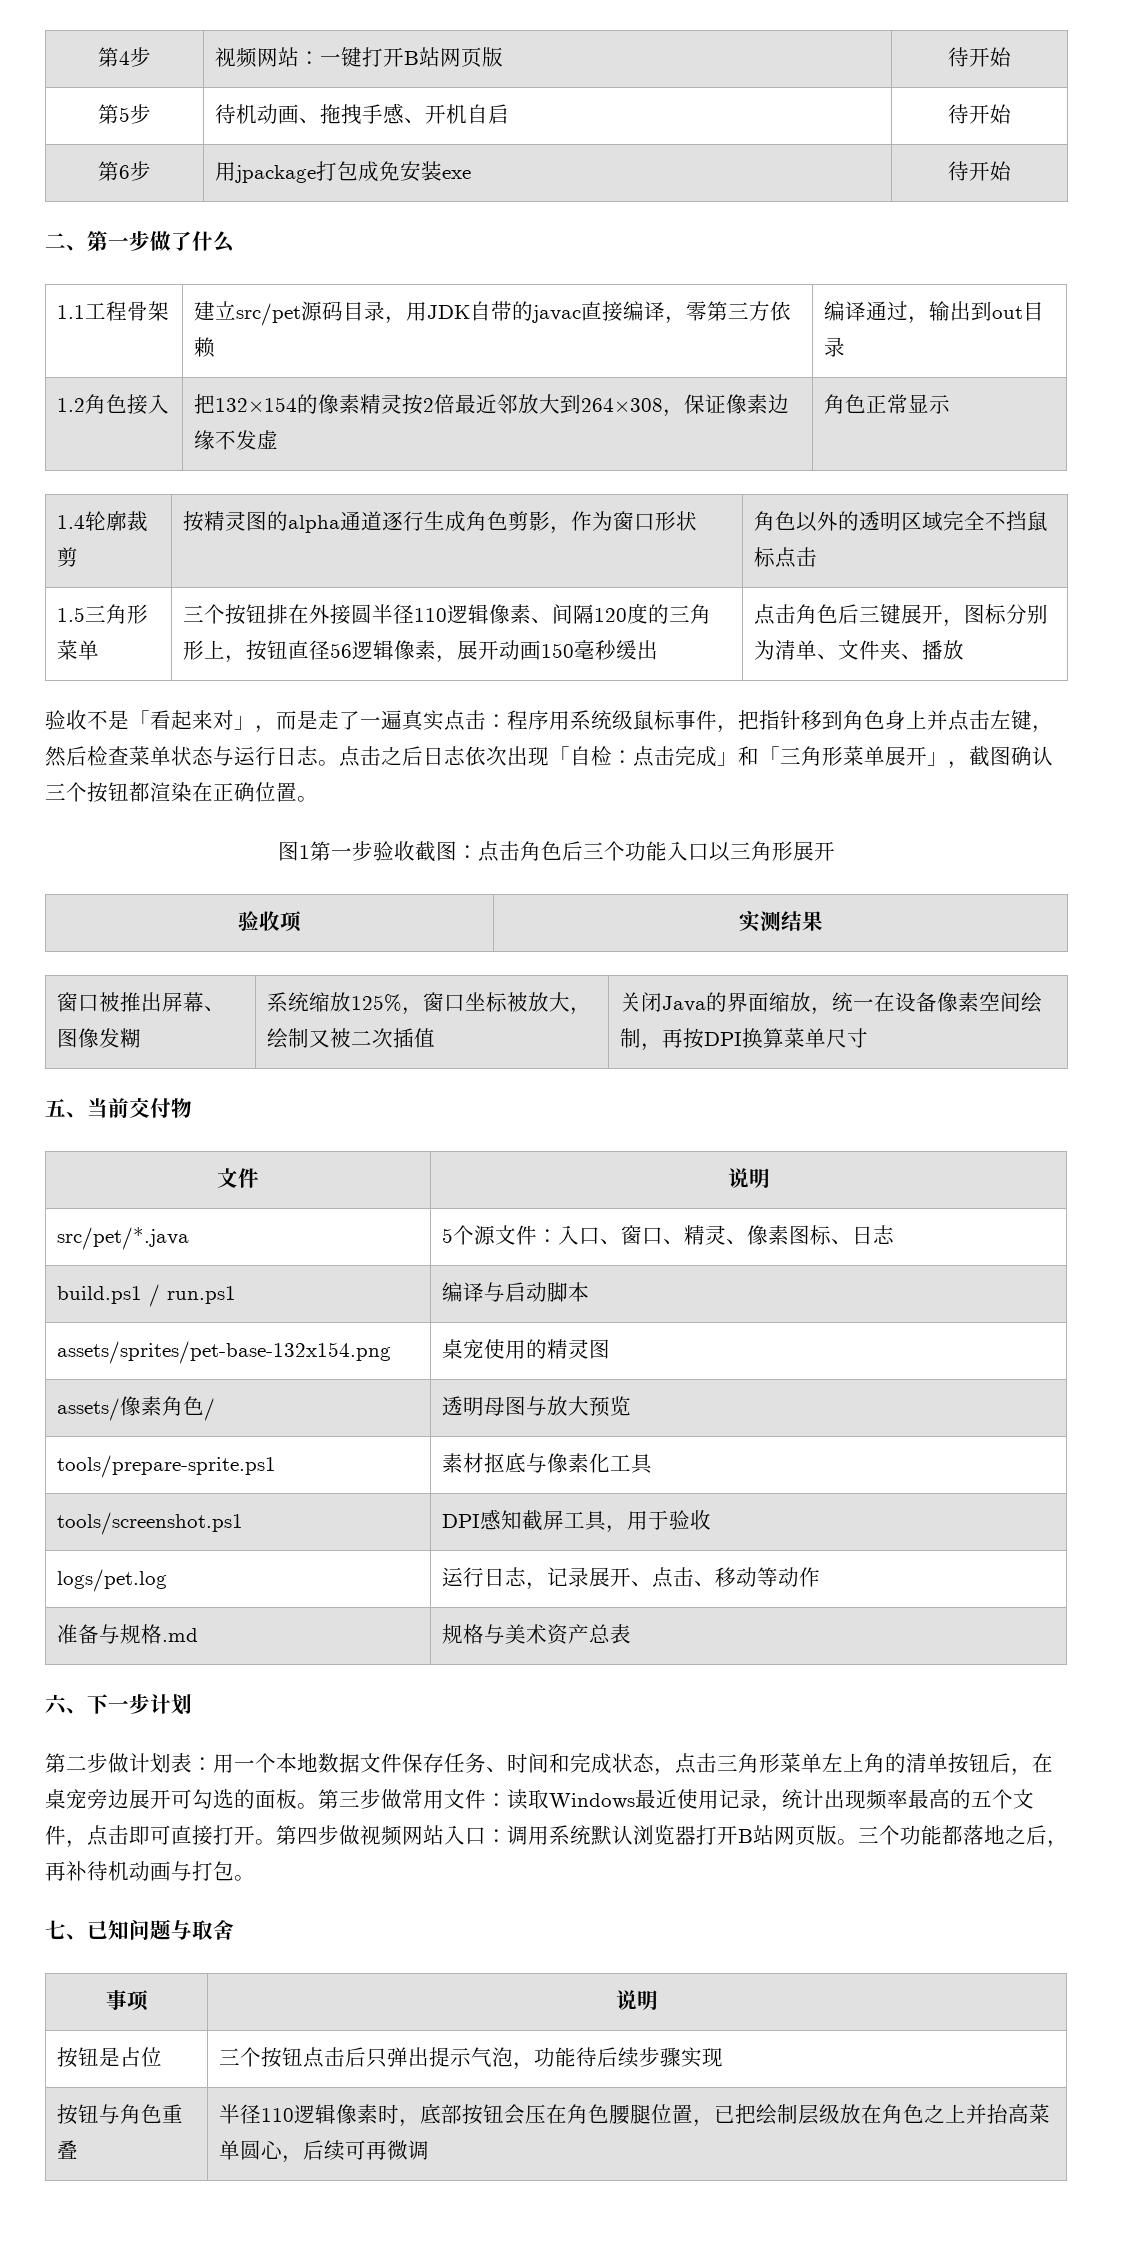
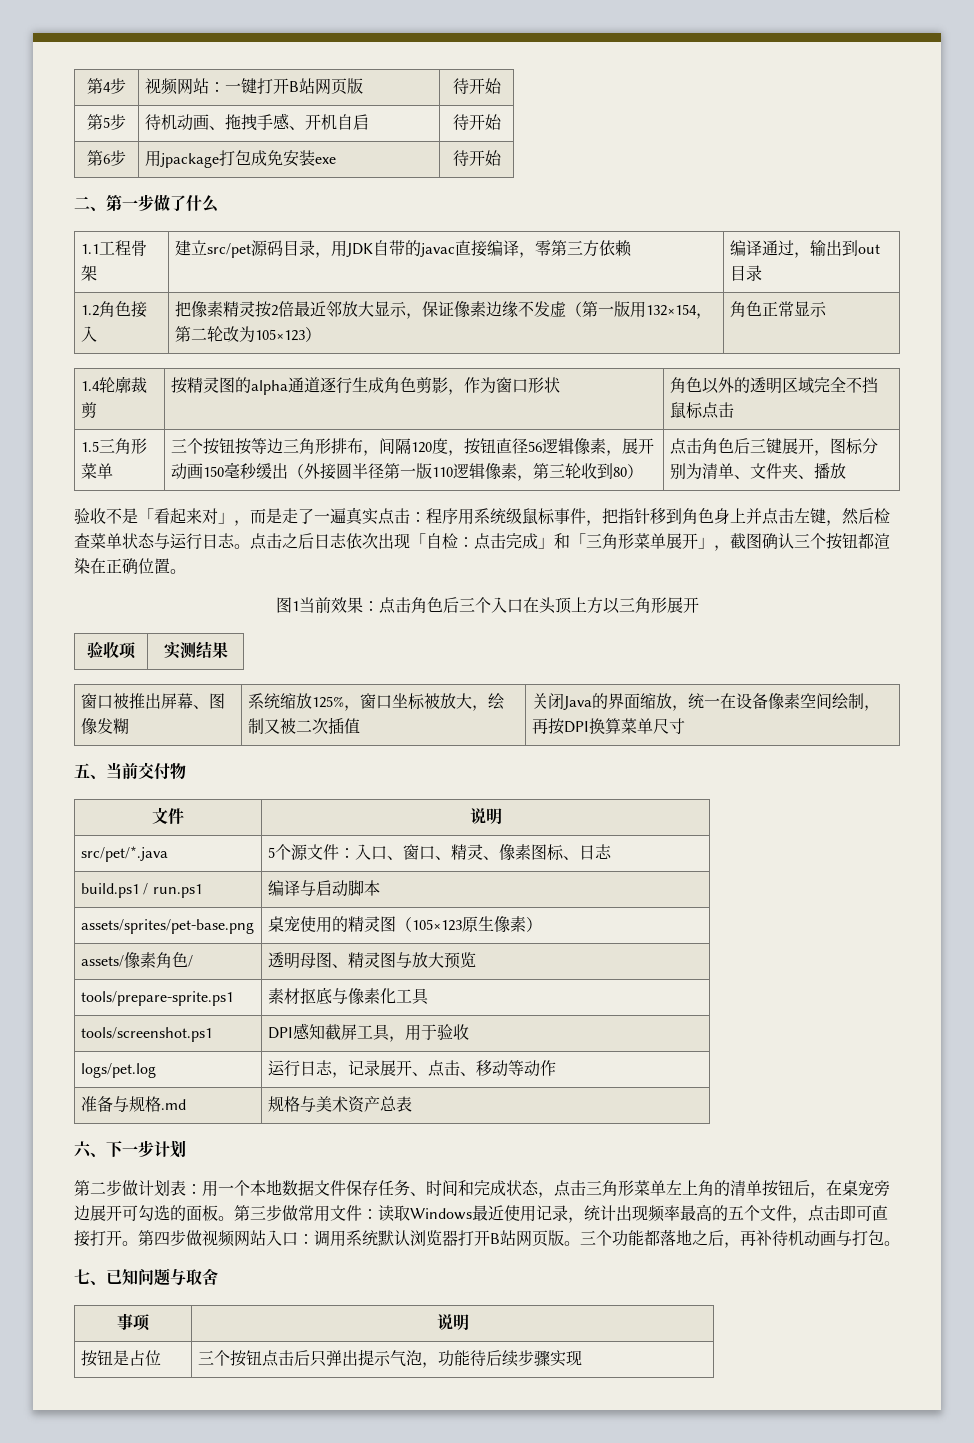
[214,394,318,414] 132×154的 -> (191, 309) none
[559,394,663,414] 到264×308 -> [373,301,407,317] 显示
(278, 440) none -> [565,301,712,319] [174,326,321,342] （第一版用132×154，第二轮改为105×123）
[266,603,711,625] [182,640,225,660] 排在外接圆半径110逻辑像素、间隔120度的三角形上 -> [234,438,448,456] 按等边三角形排布，间隔120度
(658, 650) none -> [287,463,643,481] （外接圆半径第一版110逻辑像素，第三轮收到80）
[310,841,457,862] 第一步验收截图 -> [298,597,363,613] 当前效果
[625,841,709,861] 功能入口 -> [490,597,603,614] 入口在头顶上方
[56,1341,391,1364] assets/sprites/pet-base-132x154.png -> [80,919,254,934] assets/sprites/pet-base.png
(610, 1349) none -> [395,916,542,933] （105×123原生像素）
(526, 1406) none -> [331,952,396,968] 、精灵图
[56,2104,183,2125] [56,2140,78,2159] [218,2104,1050,2127] [218,2140,429,2163] // 按钮与角色重叠 | 半径110逻辑像素时，底部按钮会压在角色腰腿位置，已把绘制层级放在角色之上并抬高菜单圆心，后续可再微调 -> (582, 1358) none

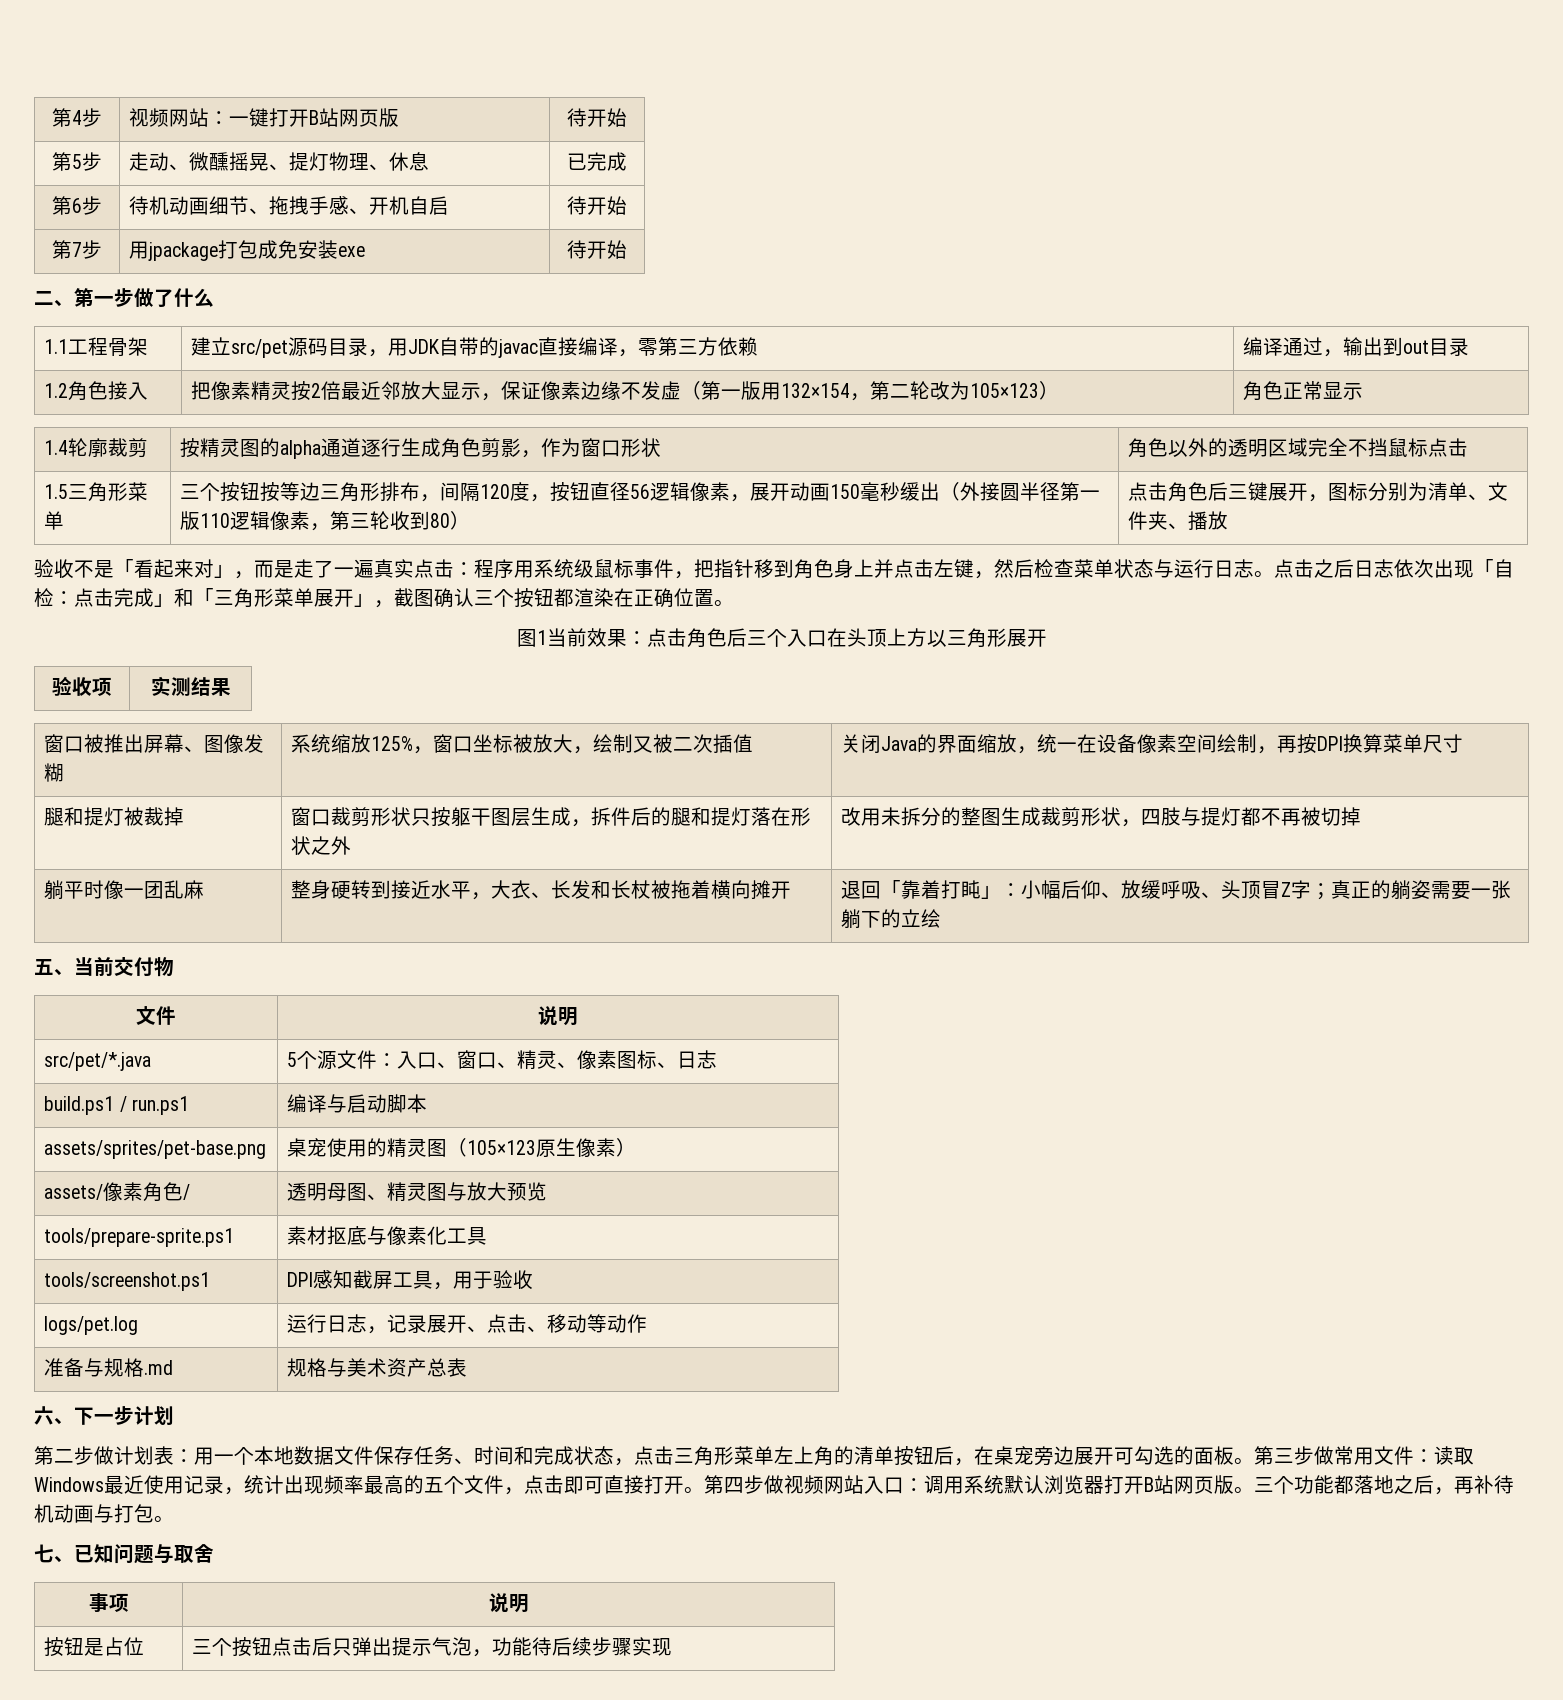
[144,114,209,131] | 待机动画 -> [129,152,430,171] [567,152,627,171] [52,196,102,215] [129,196,250,215] | 走动、微醺摇晃、提灯物理、休息 | 已完成 // 第6步 | 待机动画细节
[103,154,110,164] 6 -> [72,242,82,257] 7
(685, 726) none -> [44,807,185,826] [291,807,812,827] [291,836,352,855] [841,807,1362,827] [44,880,205,900] [291,880,792,900] [841,880,1512,900] [841,909,942,929] // 腿和提灯被裁掉 | 窗口裁剪形状只按躯干图层生成，拆件后的腿和提灯落在形状之外 | 改用未拆分的整图生成裁剪形状，四肢与提灯都不再被切掉 // 躺平时像一团乱麻 | 整身硬转到接近水平，大衣、长发和长杖被拖着横向摊开 | 退回「靠着打盹」：小幅后仰、放缓呼吸、头顶冒Z字；真正的躺姿需要一张躺下的立绘

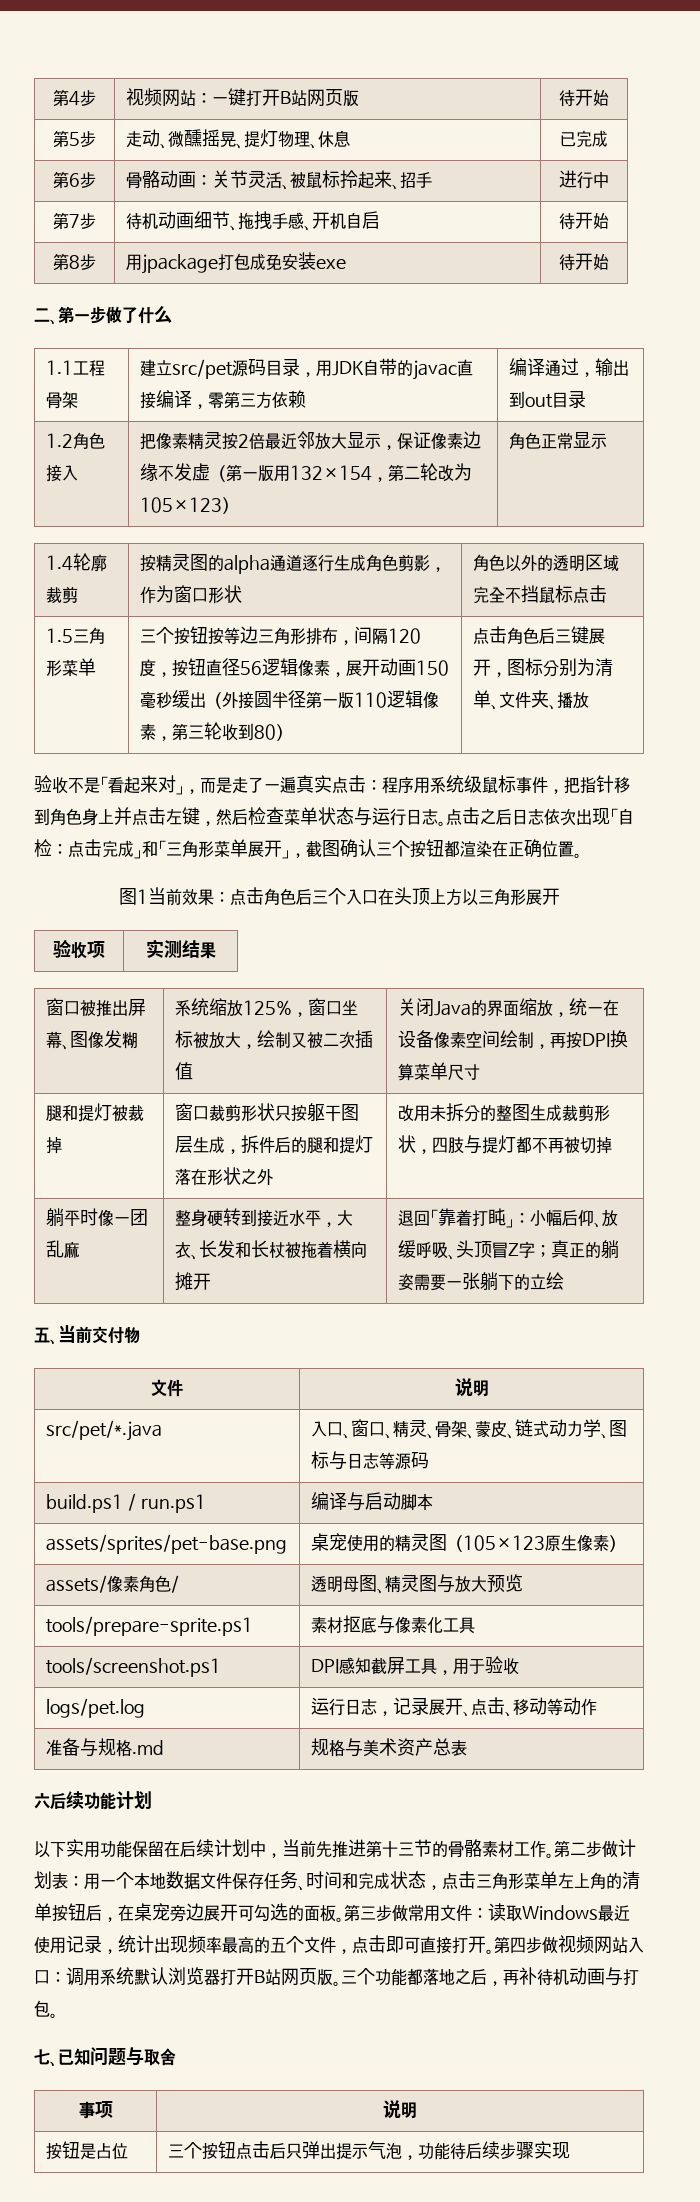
(102, 205) none -> [125,170,432,190] [559,170,609,189] [53,212,96,230] | 骨骼动画：关节灵活、被鼠标拎起来、招手 | 进行中 // 第7步
[72,242,82,257] 7 -> [69,255,80,269] 8
[287,1050,398,1070] 5个源文件： -> (162, 1430) none
[577,1050,718,1069] 像素图标、日志 -> [434,1419,627,1439] [310,1451,429,1470] 骨架、蒙皮、链式动力学、图标与日志等源码
[54,1406,134,1425] 、下一步 -> [50,1791,116,1810] 后续功能
(174, 1415) none -> [34,1839,554,1858] 以下实用功能保留在后续计划中，当前先推进第十三节的骨骼素材工作。

